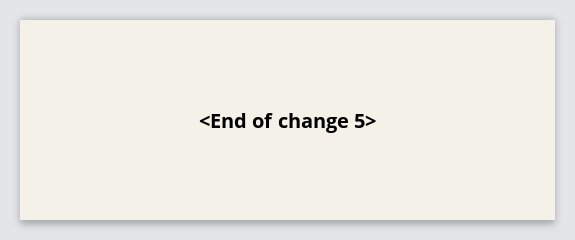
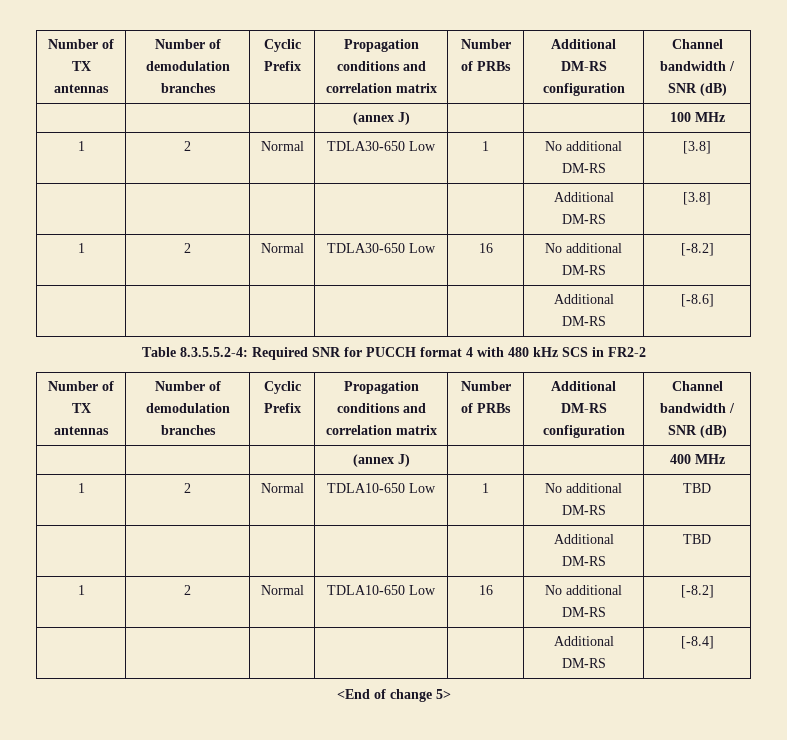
(199, 120) none -> [48,39,114,49] [71,61,91,71] [54,84,109,93] [154,39,221,49] [145,61,230,71] [160,83,216,93] [263,39,301,52] [263,61,301,71] [343,39,419,52] [336,61,426,71] [325,83,437,93] [460,39,511,49] [461,61,511,71] [551,39,616,49] [560,61,607,71] [542,83,625,96] [671,39,723,49] [660,61,735,71] [667,83,727,96] [352,112,410,125] [669,112,725,122] [77,141,85,151] [184,141,191,151] [260,141,304,151] [327,141,437,151] [482,141,489,151] [545,141,622,151] [561,163,606,173] [683,141,711,154] [553,192,614,202] [561,214,606,224] [683,192,711,205] [77,243,85,253] [184,243,191,253] [260,243,304,253] [327,243,437,253] [478,243,493,253] [545,243,622,253] [561,265,606,275] [680,243,714,256] [553,294,614,304] [561,316,606,326] [680,294,714,307] [141,347,646,360] [48,381,114,391] [71,403,91,413] [54,426,109,435] [154,381,221,391] [145,403,230,413] [160,425,216,435] [263,381,301,394] [263,403,301,413] [343,381,419,394] [336,403,426,413] [325,425,437,435] [460,381,511,391] [461,403,511,413] [551,381,616,391] [560,403,607,413] [542,425,625,438] [671,381,723,391] [660,403,735,413] [667,425,727,438] [352,454,410,467] [669,454,725,464] [77,483,85,493] [184,483,191,493] [260,483,304,493] [327,483,437,493] [482,483,489,493] [545,483,622,493] [561,505,606,515] [683,483,711,493] [553,534,614,544] [561,556,606,566] [683,534,711,544] [77,585,85,595] [184,585,191,595] [260,585,304,595] [327,585,437,595] [478,585,493,595] [545,585,622,595] [561,607,606,617] [680,585,714,598] [553,636,614,646] [561,658,606,668] [680,636,714,649] Number of TX antennas | Number of demodulation branches | Cyclic Prefix | Propagation conditions and correlation matrix | Number of PRBs | Additional DM-RS configuration | Channel bandwidth / SNR (dB) // | | | (annex J) | | | 100 MHz // 1 | 2 | Normal | TDLA30-650 Low | 1 | No additional DM-RS | [3.8] // | | | | | Additional DM-RS | [3.8] // 1 | 2 | Normal | TDLA30-650 Low | 16 | No additional DM-RS | [-8.2] // | | | | | Additional DM-RS | [-8.6] // Table 8.3.5.5.2-4: Required SNR for PUCCH format 4 with 480 kHz SCS in FR2-2 // Number of TX antennas | Number of demodulation branches | Cyclic Prefix | Propagation conditions and correlation matrix | Number of PRBs | Additional DM-RS configuration | Channel bandwidth / SNR (dB) // | | | (annex J) | | | 400 MHz // 1 | 2 | Normal | TDLA10-650 Low | 1 | No additional DM-RS | TBD // | | | | | Additional DM-RS | TBD // 1 | 2 | Normal | TDLA10-650 Low | 16 | No additional DM-RS | [-8.2] // | | | | | Additional DM-RS | [-8.4] //

